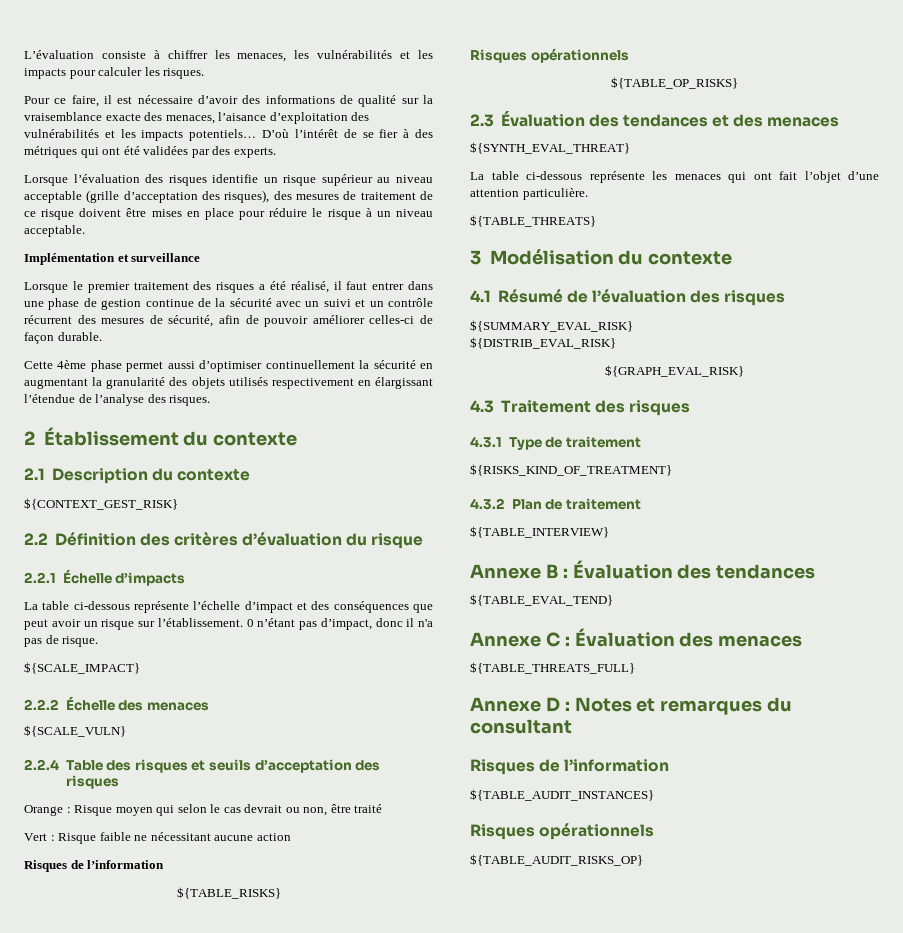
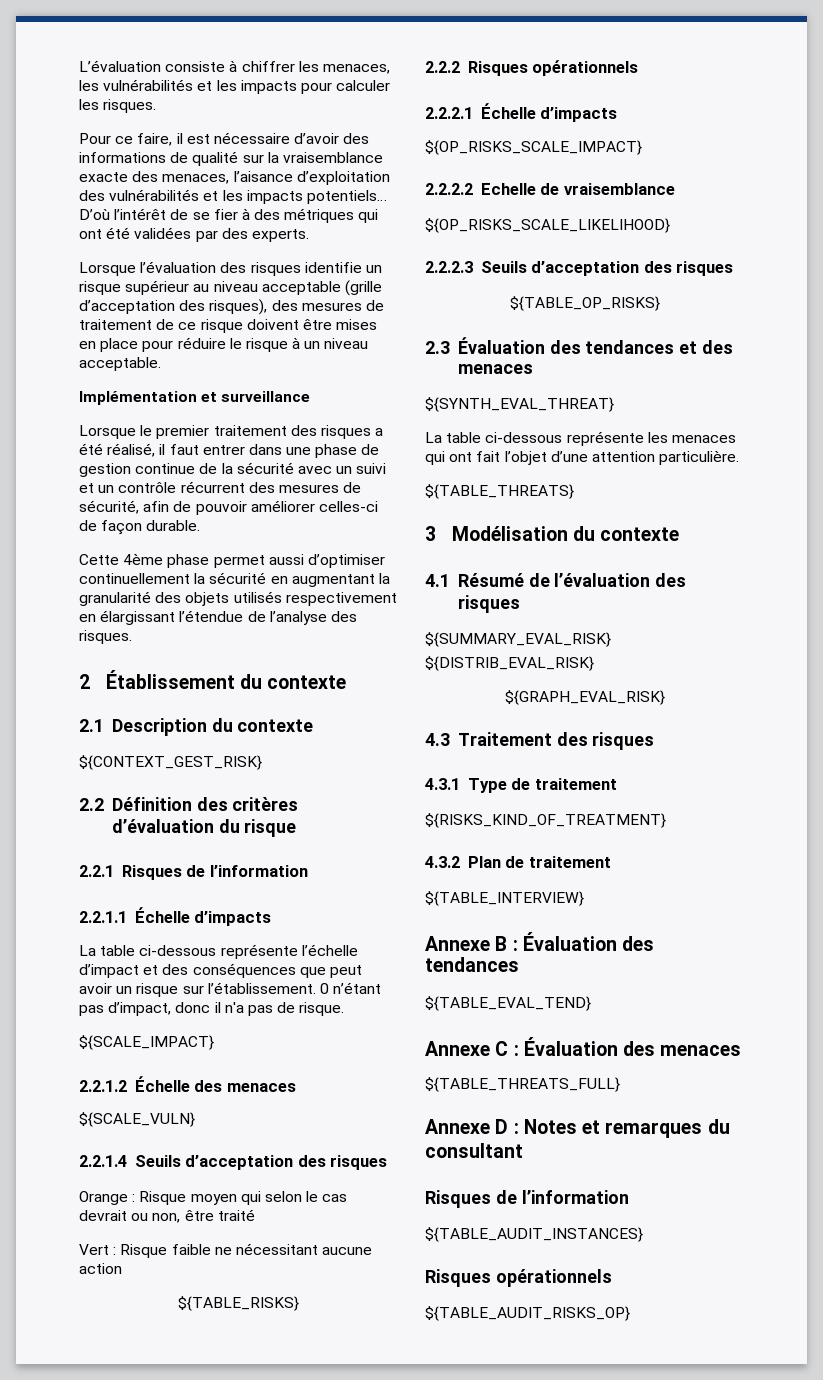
(56, 577) none -> [121,865,308,880] [79,911,127,923] Risques de l’information // 2.2.1.1
[24,699,59,710] 2.2.2 -> [79,1080,127,1092] 2.2.1.2
[24,759,252,773] 2.2.4 Table des risques et seuils -> [79,1155,181,1167] 2.2.1.4 Seuils
[24,860,165,872] // Risques de l’information -> (122, 1268) none
[470,48,629,63] Risques opérationnels -> [425,60,639,76] [425,103,618,122] [425,140,642,155] [425,183,675,195] [425,218,670,233] [425,261,734,276] 2.2.2 Risques opérationnels // 2.2.2.1 Échelle d’impacts // ${OP_RISKS_SCALE_IMPACT} // 2.2.2.2 Echelle de vraisemblance // ${OP_RISKS_SCALE_LIKELIHOOD} // 2.2.2.3 Seuils d’acceptation des risques

